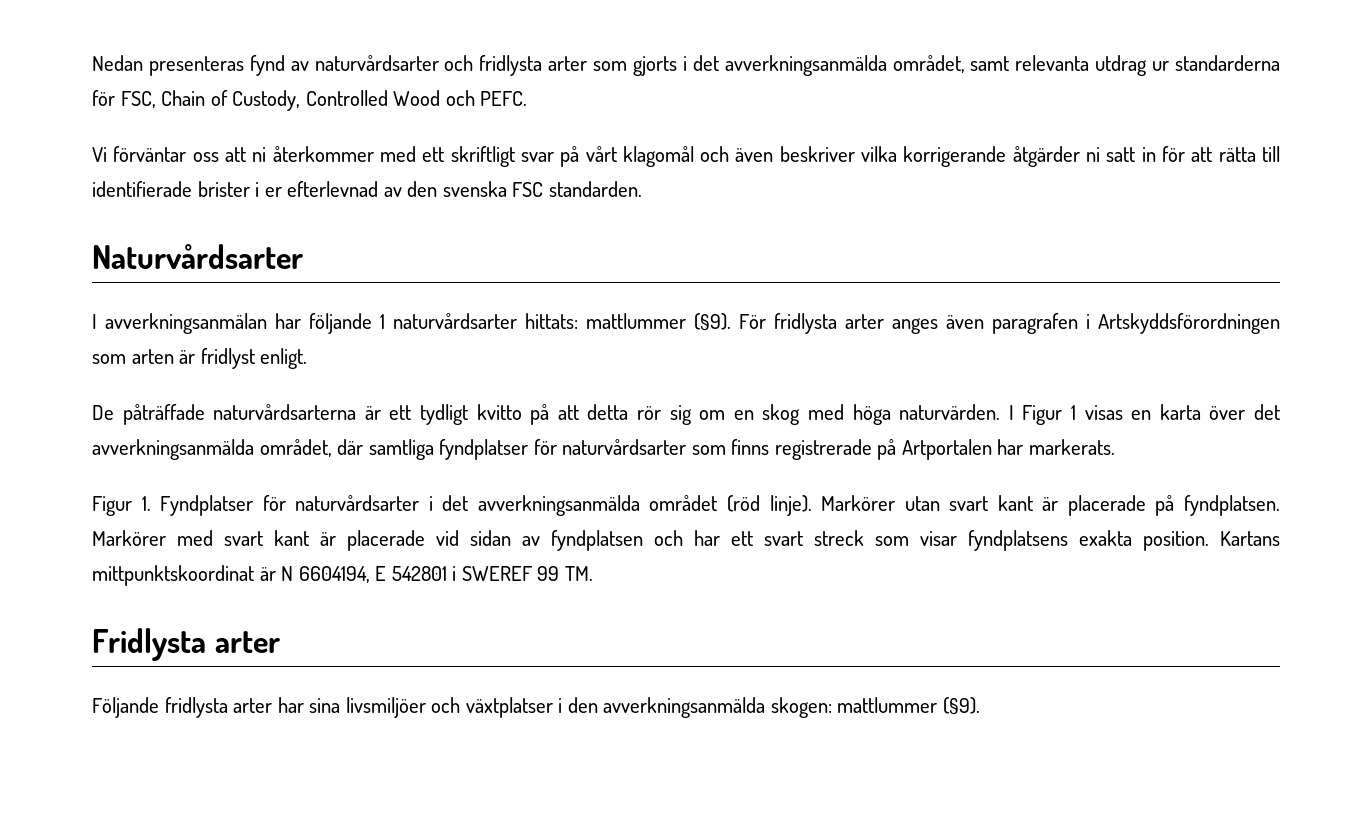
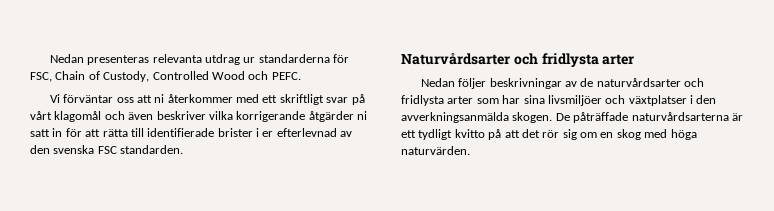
[249,55,1010,76] fynd av naturvårdsarter och fridlysta arter som gjorts i det avverkningsanmälda området, samt -> (150, 60) none
[92,313,1280,334] [92,348,308,369] // I avverkningsanmälan har följande 1 naturvårdsarter hittats: mattlummer (§9). För fridlysta arter anges även paragrafen i Artskyddsförordningen som arten är fridlyst enligt. // -> [513,53,635,67] [420,78,705,89] [401,95,717,106] [401,112,553,123] och fridlysta arter // Nedan följer beskrivningar av de naturvårdsarter och fridlysta arter som har sina livsmiljöer och växtplatser i den avverkningsanmälda skogen.
[587,404,629,420] detta -> [521,129,540,138] det
[1008,404,1280,425] [92,439,1115,460] [92,495,1280,516] [92,530,1280,551] [92,565,593,586] [92,628,280,661] [92,697,980,718] I Figur 1 visas en karta över det avverkningsanmälda området, där samtliga fyndplatser för naturvårdsarter som finns registrerade på Artportalen har markerats. // Figur 1. Fyndplatser för naturvårdsarter i det avverkningsanmälda området (röd linje). Markörer utan svart kant är placerade på fyndplatsen. Markörer med svart kant är placerade vid sidan av fyndplatsen och har ett svart streck som visar fyndplatsens exakta position. Kartans mittpunktskoordinat är N 6604194, E 542801 i SWEREF 99 TM. // Fridlysta arter // Följande fridlysta arter har sina livsmiljöer och växtplatser i den avverkningsanmälda skogen: mattlummer (§9). -> (470, 150) none

